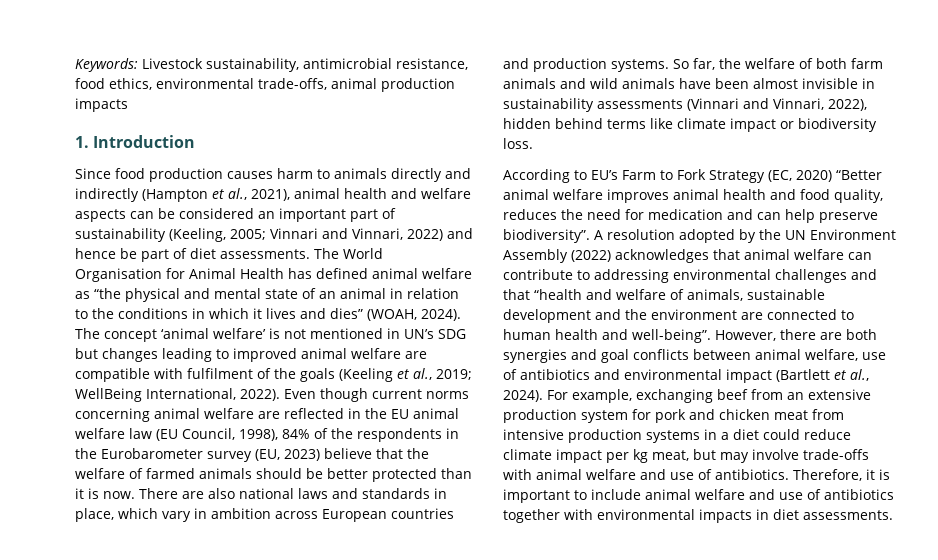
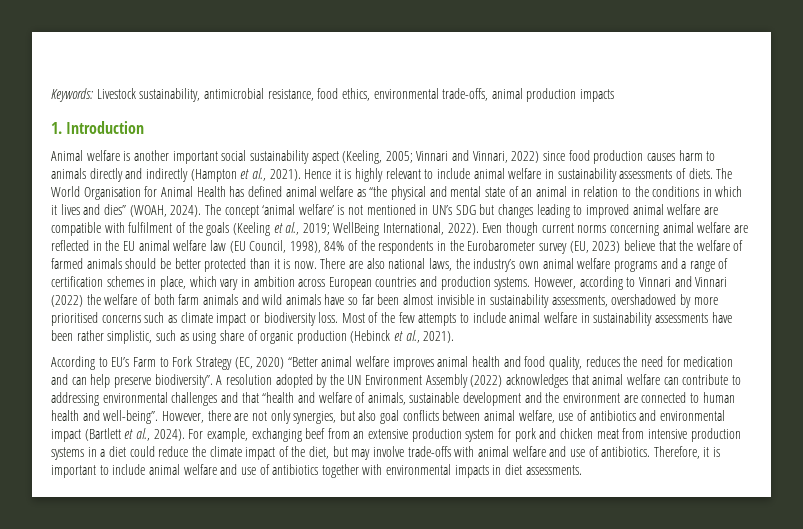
[75,168,111,179] Since -> [51,150,566,164] Animal welfare is another important social sustainability aspect (Keeling, 2005; Vinnari and Vinnari, 2022) since
[251,188,471,201] [75,208,396,222] [75,228,473,242] [75,248,310,262] 2021), animal health and welfare aspects can be considered an important part of sustainability (Keeling, 2005; Vinnari and Vinnari, 2022) and hence be part of diet assessments. -> [269,168,713,182] 2021). Hence it is highly relevant to include animal welfare in sustainability assessments of diets.
[298,488,430,499] laws and standards -> [429,258,729,272] [51,276,144,287] laws, the industry’s own animal welfare programs and a range of certification schemes
[673,58,715,70] So far, -> [534,276,728,290] [51,295,83,307] However, according to Vinnari and Vinnari (2022)
(711, 83) none -> [348,294,374,305] so far
[597,98,867,111] [503,118,673,129] assessments (Vinnari and Vinnari, 2022), hidden behind terms like -> [551,294,718,308] [51,312,177,326] assessments, overshadowed by more prioritised concerns such as
(533, 143) none -> [341,312,732,326] [51,330,455,344] Most of the few attempts to include animal welfare in sustainability assessments have been rather simplistic, such as using share of organic production (Hebinck et al., 2021).
[846,329,877,340] [503,349,597,363] both synergies and -> [251,410,377,424] not only synergies, but also
[503,449,689,463] climate impact per kg meat, -> [191,446,330,460] the climate impact of the diet,

